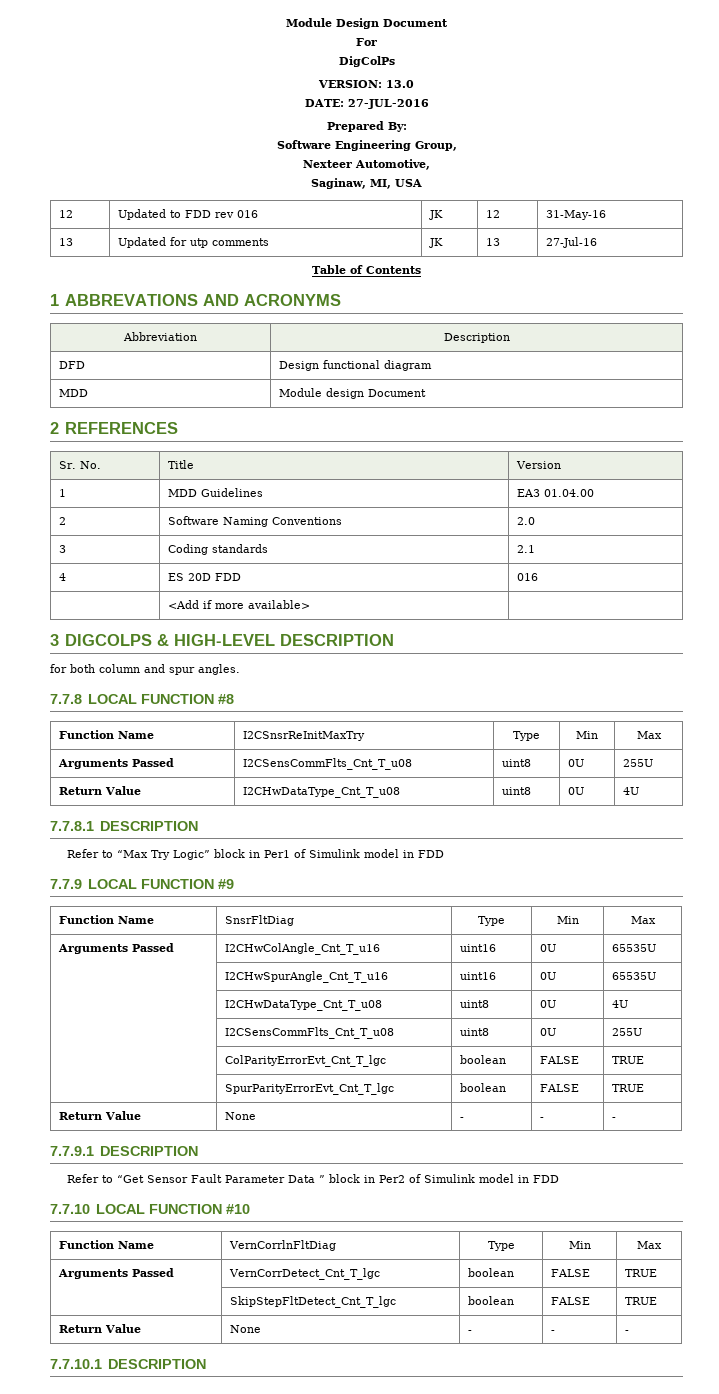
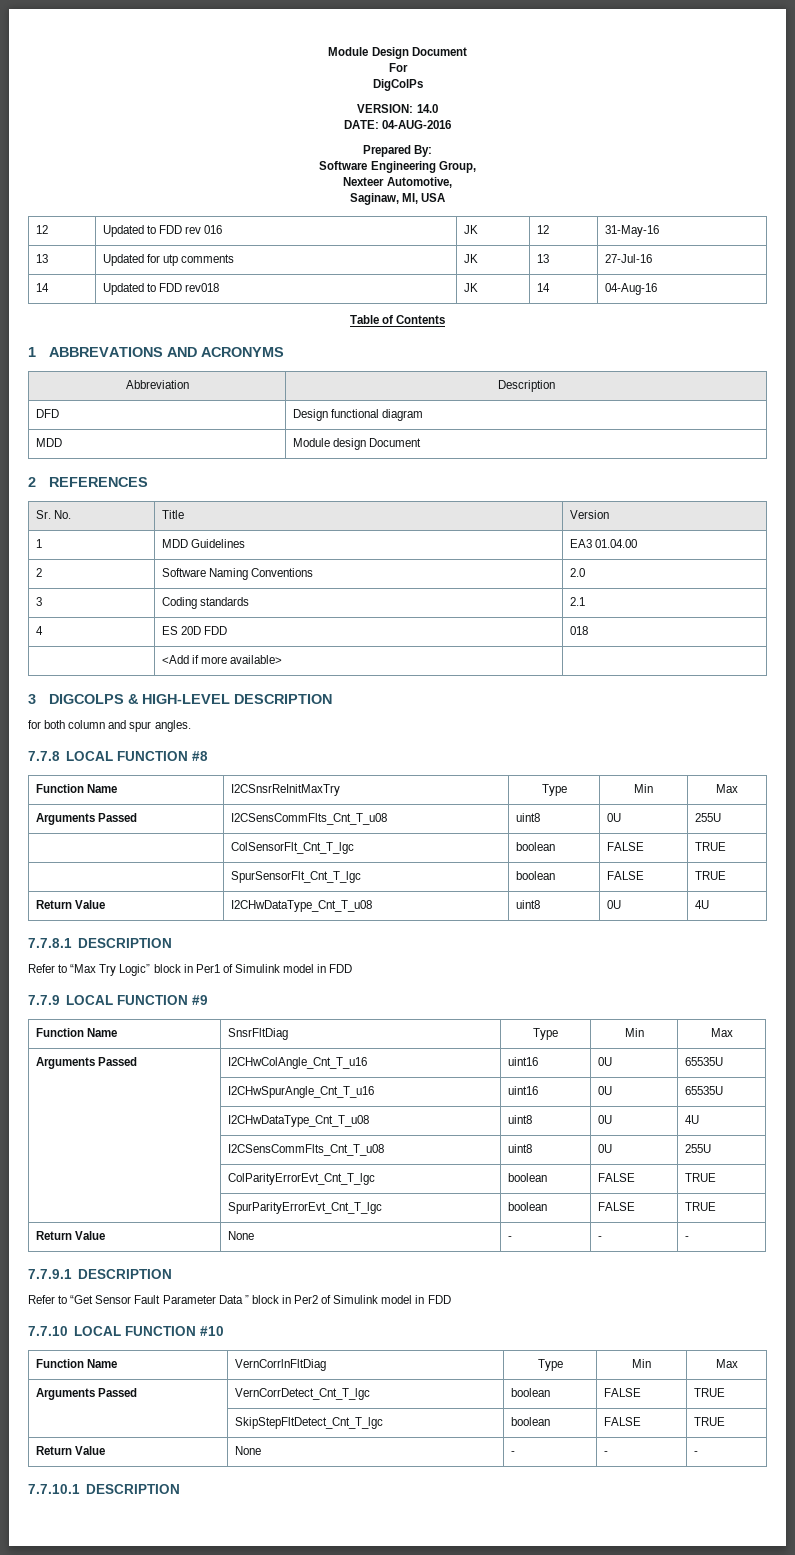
[386,80,414,88] 13.0 -> [416,104,438,113] 14.0
[347,99,429,109] 27-JUL-2016 -> [382,120,452,129] 04-AUG-2016
(597, 242) none -> [35,283,49,292] [102,283,219,295] [463,283,478,292] [536,283,550,292] [604,283,657,295] // 14 | Updated to FDD rev018 | JK | 14 | 04-Aug-16
[516,573,538,581] 016 -> [569,626,588,635] 018
(653, 763) none -> [230,842,354,854] [515,842,555,851] [606,842,644,851] [694,842,726,851] [230,871,361,883] [515,871,555,880] [606,871,644,880] [694,871,726,880] // | ColSensorFlt_Cnt_T_lgc | boolean | FALSE | TRUE // | SpurSensorFlt_Cnt_T_lgc | boolean | FALSE | TRUE

